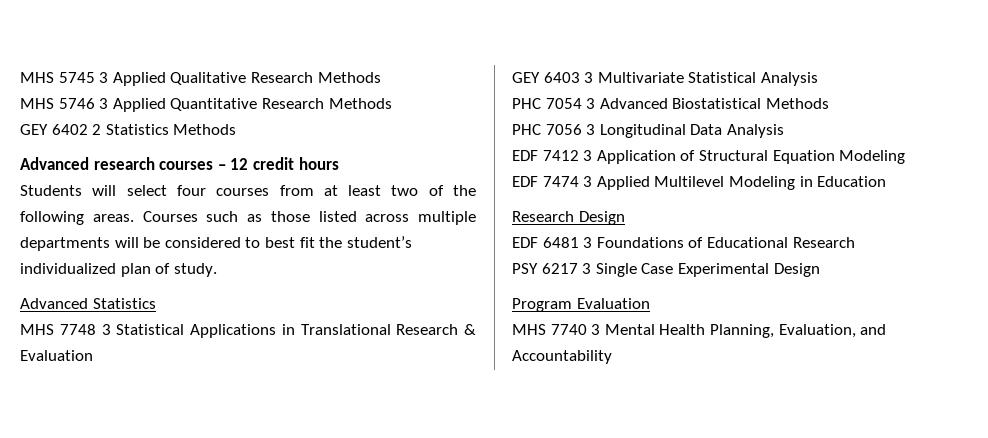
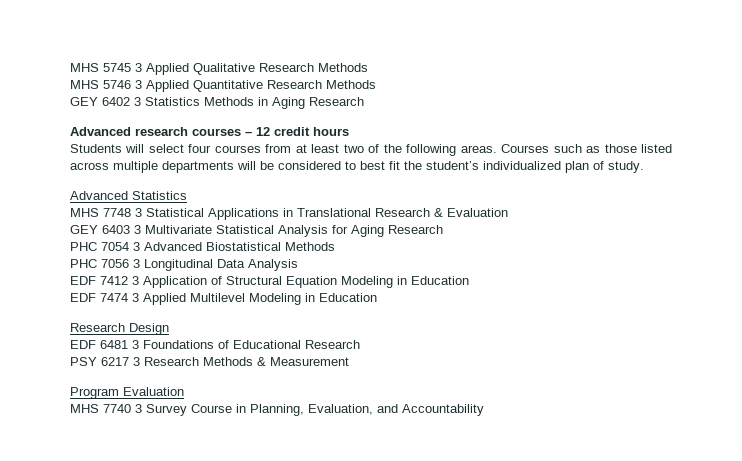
[92,124,102,135] 2 -> [134,97,141,106] 3
(237, 129) none -> [258,97,364,109] in Aging Research
(818, 79) none -> [332,225,443,237] for Aging Research
(906, 157) none -> [397,276,469,285] in Education
[595,263,820,277] Single Case Experimental Design -> [144,357,349,366] Research Methods & Measurement
[604,324,706,335] Mental Health -> [146,404,246,416] Survey Course in

